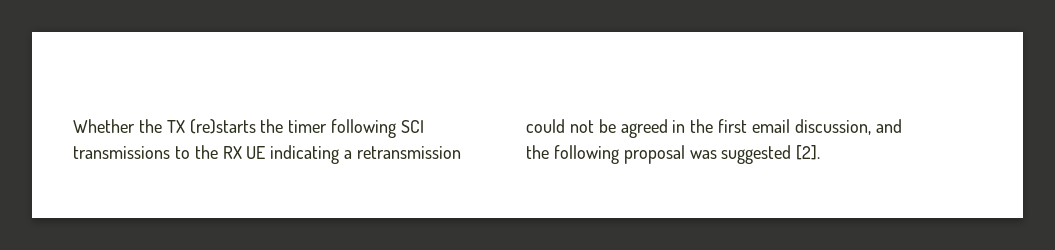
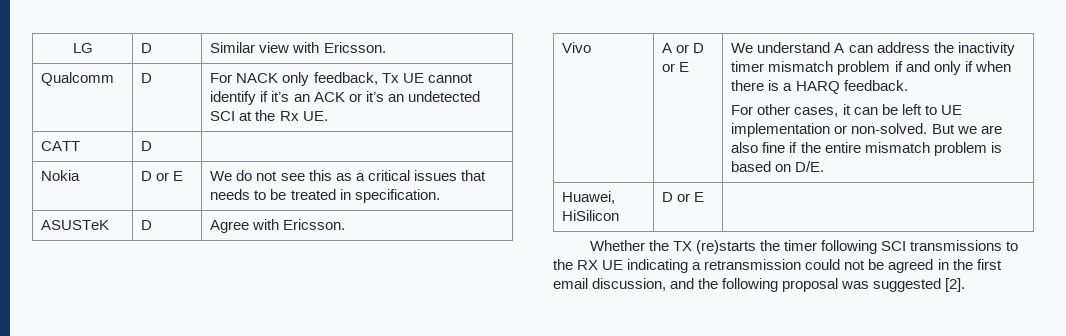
(73, 126) none -> [72,43,93,53] [141,43,153,53] [210,42,386,53] [41,72,115,86] [141,73,153,83] [210,72,473,86] [210,91,480,105] [210,110,328,121] [41,141,81,151] [141,141,153,151] [41,170,81,181] [141,171,184,181] [210,170,486,181] [210,189,440,203] [41,220,110,230] [141,220,153,230] [210,219,346,233] [562,42,592,53] [662,43,705,53] [662,62,690,72] [731,42,1015,56] [731,61,1011,75] [731,80,908,94] [731,104,962,117] [731,123,1002,137] [731,142,1002,156] [731,161,825,172] [562,191,616,204] [562,210,620,221] [662,192,705,202] LG | D | Similar view with Ericsson. // Qualcomm | D | For NACK only feedback, Tx UE cannot identify if it’s an ACK or it’s an undetected SCI at the Rx UE. // CATT | D | // Nokia | D or E | We do not see this as a critical issues that needs to be treated in specification. // ASUSTeK | D | Agree with Ericsson. // Vivo | A or D or E | We understand A can address the inactivity timer mismatch problem if and only if when there is a HARQ feedback. // For other cases, it can be left to UE implementation or non-solved. But we are also fine if the entire mismatch problem is based on D/E. // Huawei, HiSilicon | D or E | //

